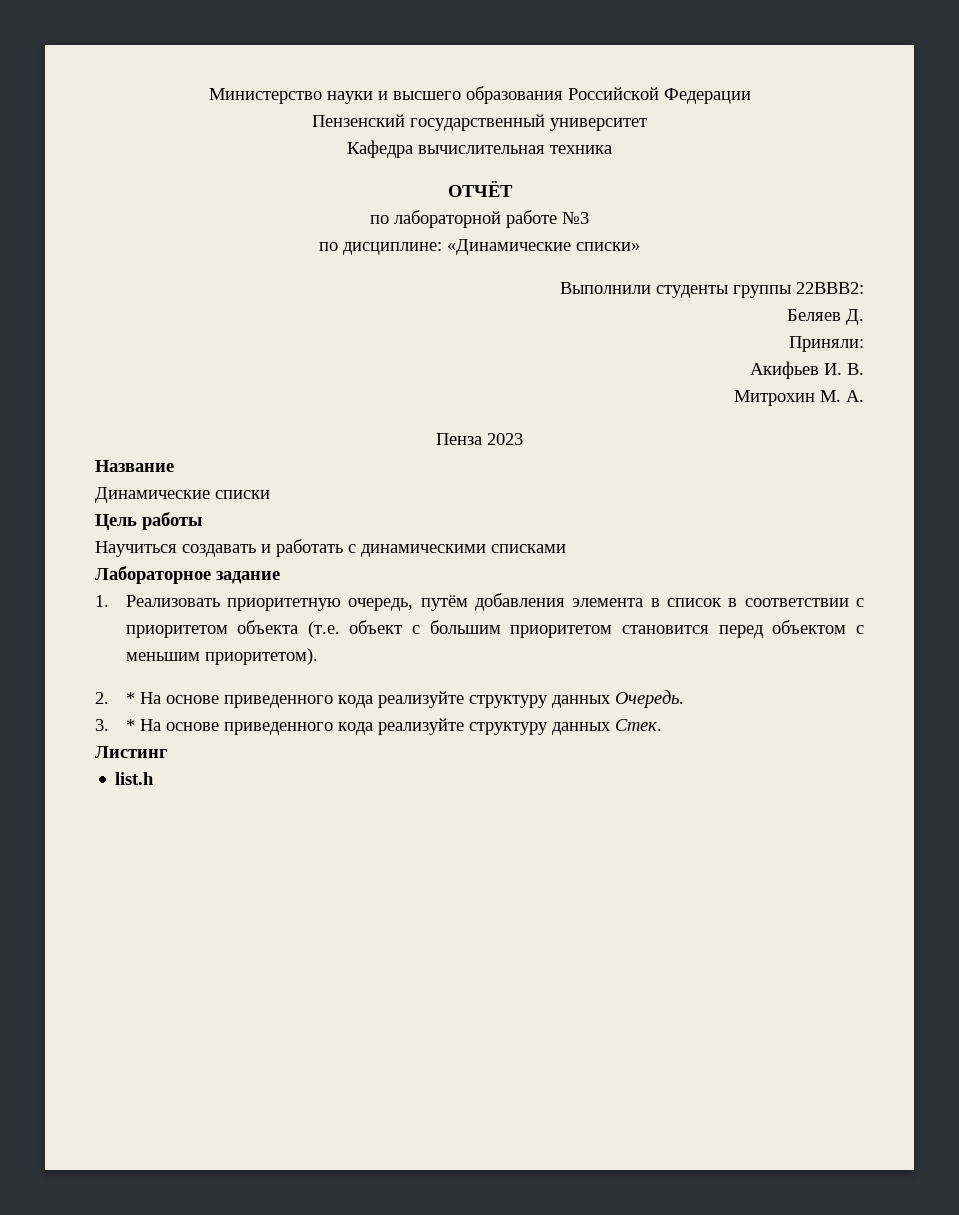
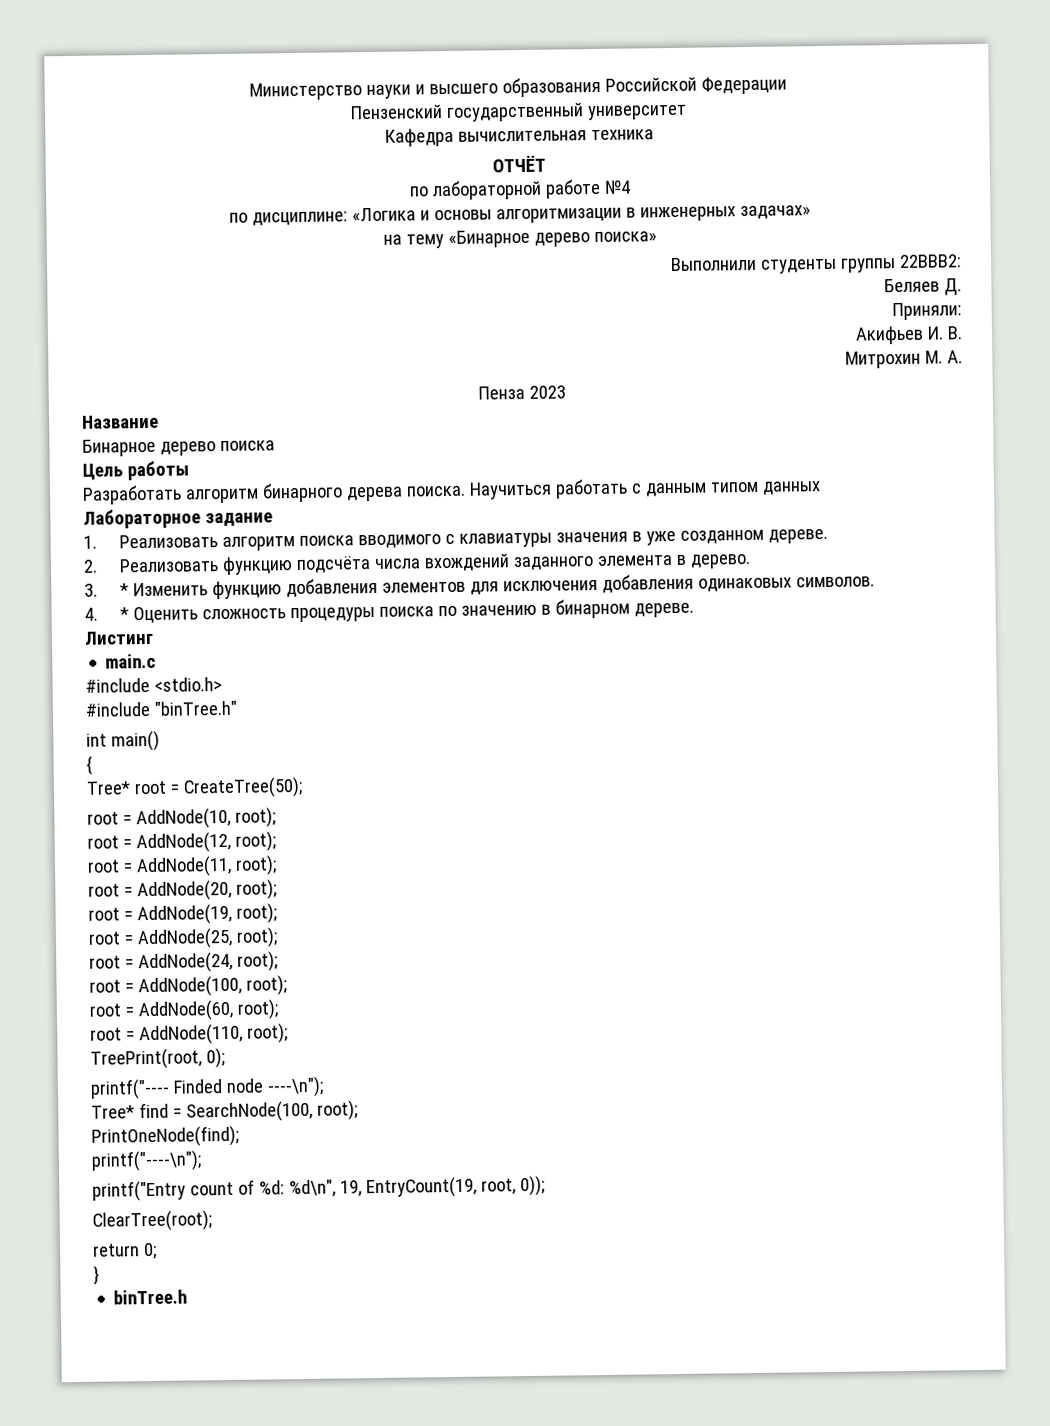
[562,211,589,224] №3 -> [603,179,631,194] №4
[447,239,640,255] «Динамические списки» -> [352,205,811,224] [383,229,657,249] «Логика и основы алгоритмизации в инженерных задачах» // на тему «Бинарное дерево поиска»
[95,487,270,503] Динамические списки -> [82,438,275,457] Бинарное дерево поиска
[95,539,566,557] [95,566,280,584] [95,593,864,611] [125,620,864,638] [125,648,318,665] [95,690,684,708] [95,718,662,735] [95,746,167,758] [115,772,155,785] Научиться создавать и работать с динамическими списками // Лабораторное задание // 1. Реализовать приоритетную очередь, путём добавления элемента в список в соответствии с приоритетом объекта (т.е. объект с большим приоритетом становится перед объектом с меньшим приоритетом). // 2. * На основе приведенного кода реализуйте структуру данных Очередь. // 3. * На основе приведенного кода реализуйте структуру данных Стек. // Листинг // list.h -> [82,478,821,505] [83,508,273,529] [83,528,829,551] [83,553,752,575] [84,573,876,600] [84,598,695,624] [84,630,154,645] [105,653,157,669] [85,677,222,693] [85,700,237,717] [86,730,160,752] [86,755,93,775] [86,776,303,799] [87,807,276,830] [87,831,276,854] [87,855,277,878] [88,879,277,902] [88,903,277,926] [88,927,278,950] [89,951,278,974] [89,975,287,998] [89,999,279,1022] [90,1023,288,1046] [90,1048,225,1070] [90,1076,324,1100] [91,1100,358,1123] [91,1125,239,1148] [91,1150,202,1172] [92,1175,545,1202] [92,1210,212,1232] [93,1242,157,1260] [93,1265,100,1285] [113,1289,188,1305] Разработать алгоритм бинарного дерева поиска. Научиться работать с данным типом данных // Лабораторное задание // 1. Реализовать алгоритм поиска вводимого с клавиатуры значения в уже созданном дереве. // 2. Реализовать функцию подсчёта числа вхождений заданного элемента в дерево. // 3. * Изменить функцию добавления элементов для исключения добавления одинаковых символов. // 4. * Оценить сложность процедуры поиска по значению в бинарном дереве. // Листинг // main.c // #include <stdio.h> // #include "binTree.h" // int main() // { // Tree* root = CreateTree(50); // root = AddNode(10, root); // root = AddNode(12, root); // root = AddNode(11, root); // root = AddNode(20, root); // root = AddNode(19, root); // root = AddNode(25, root); // root = AddNode(24, root); // root = AddNode(100, root); // root = AddNode(60, root); // root = AddNode(110, root); // TreePrint(root, 0); // printf("---- Finded node ----\n"); // Tree* find = SearchNode(100, root); // PrintOneNode(find); // printf("----\n"); // printf("Entry count of %d: %d\n", 19, EntryCount(19, root, 0)); // ClearTree(root); // return 0; // } // binTree.h

